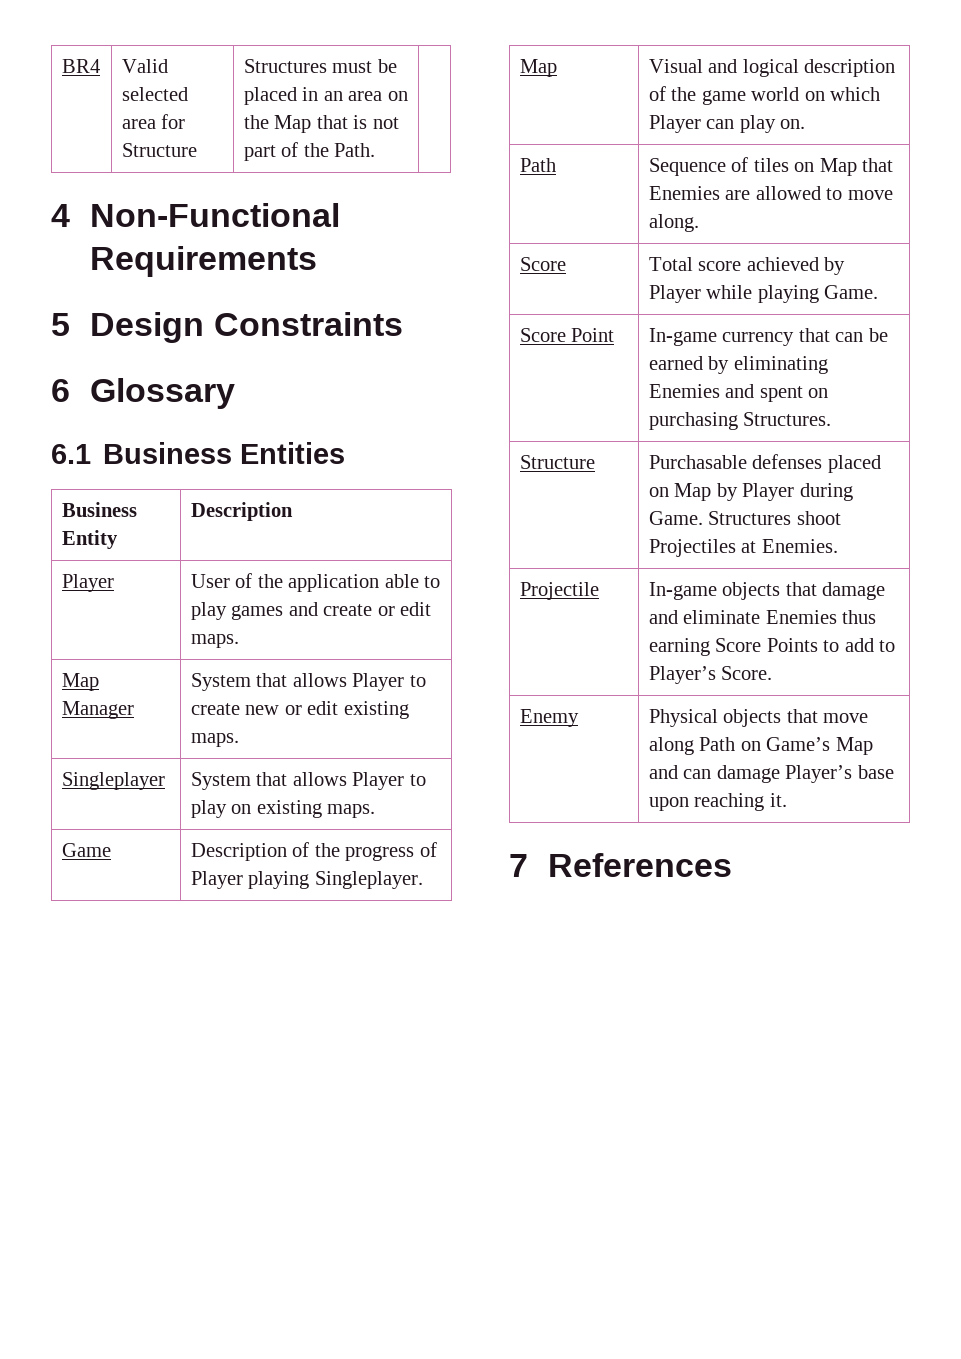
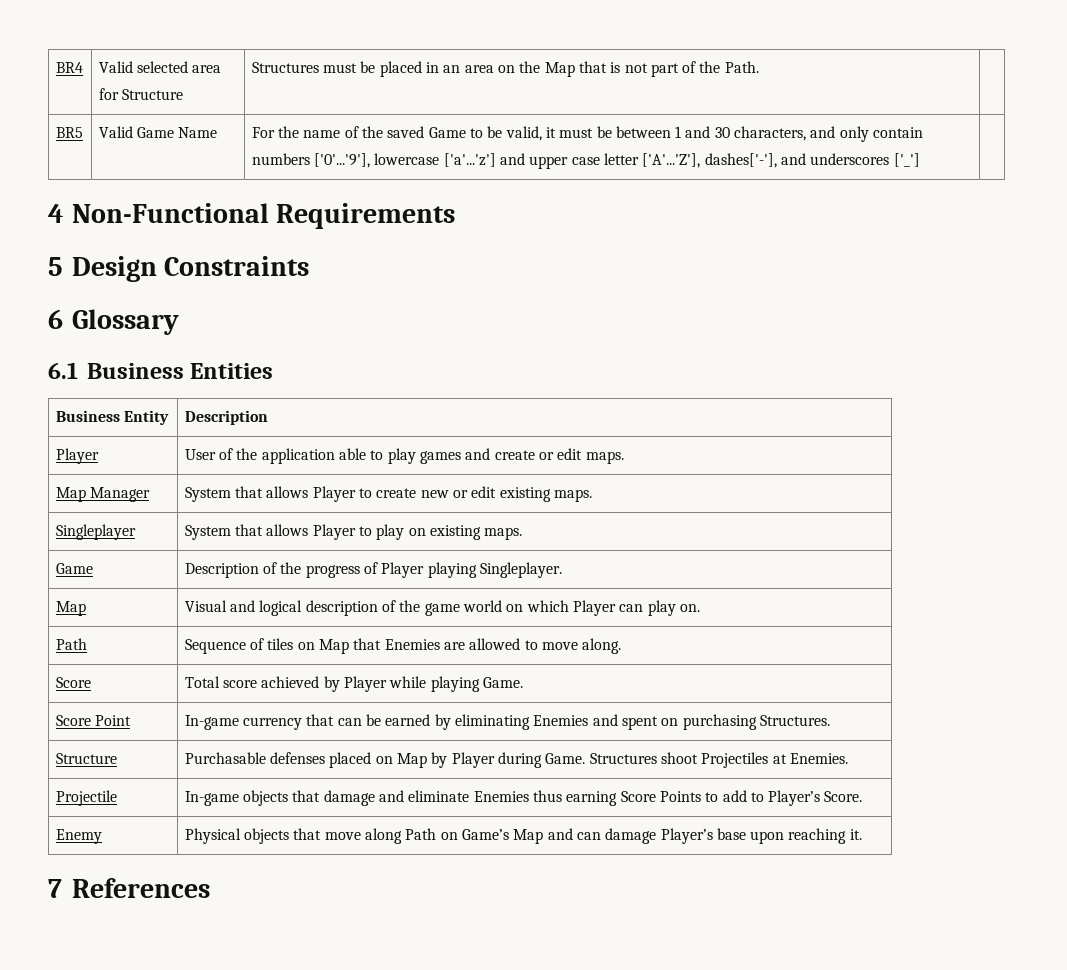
(376, 150) none -> [55,127,83,138] [98,126,218,138] [251,126,924,142] [251,153,920,169] // BR5 | Valid Game Name | For the name of the saved Game to be valid, it must be between 1 and 30 characters, and only contain numbers ['0'...'9'], lowercase ['a'...'z'] and upper case letter ['A'...'Z'], dashes['-'], and underscores ['_'] |

